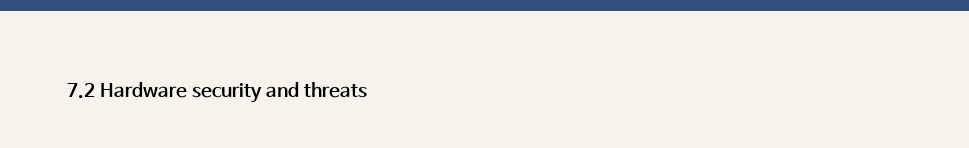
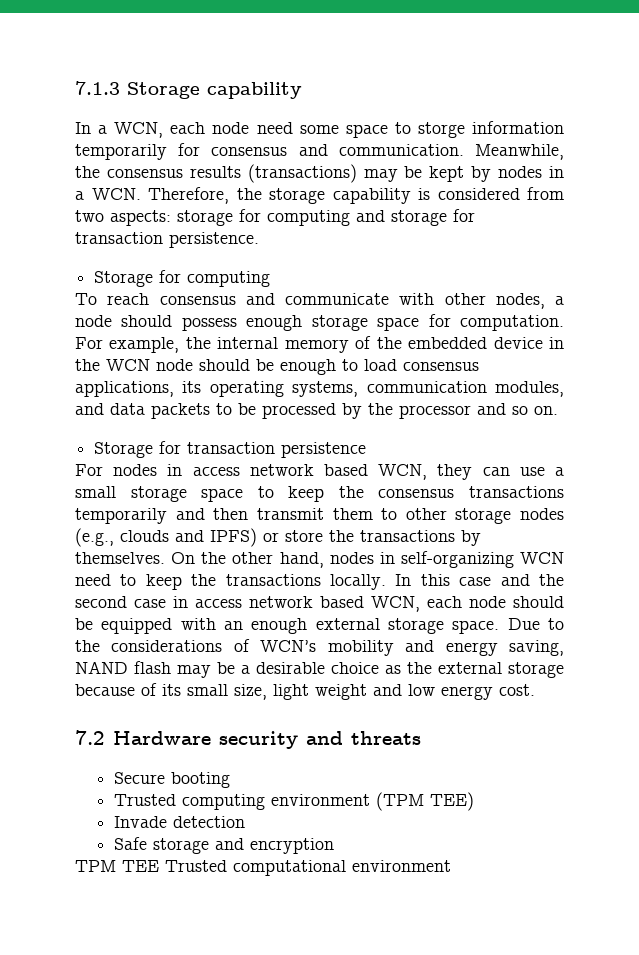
(67, 91) none -> [75,81,302,99] [75,121,565,138] [75,143,564,160] [75,164,565,183] [75,187,564,204] [75,209,475,226] [75,232,259,248] [94,270,271,287] [75,293,564,309] [75,314,564,331] [75,336,565,353] [75,359,479,375] [75,381,564,397] [75,403,558,419] [94,441,367,458] [75,464,564,480] [75,486,564,502] [75,508,564,524] [75,528,481,547] [75,551,564,568] [75,574,564,590] [75,596,564,612] [75,618,564,634] [75,639,564,656] [75,661,564,678] [75,683,535,700] 7.1.3 Storage capability // In a WCN, each node need some space to storge information temporarily for consensus and communication. Meanwhile, the consensus results (transactions) may be kept by nodes in a WCN. Therefore, the storage capability is considered from two aspects: storage for computing and storage for transaction persistence. // Storage for computing // To reach consensus and communicate with other nodes, a node should possess enough storage space for computation. For example, the internal memory of the embedded device in the WCN node should be enough to load consensus applications, its operating systems, communication modules, and data packets to be processed by the processor and so on. // Storage for transaction persistence // For nodes in access network based WCN, they can use a small storage space to keep the consensus transactions temporarily and then transmit them to other storage nodes (e.g., clouds and IPFS) or store the transactions by themselves. On the other hand, nodes in self-organizing WCN need to keep the transactions locally. In this case and the second case in access network based WCN, each node should be equipped with an enough external storage space. Due to the considerations of WCN’s mobility and energy saving, NAND flash may be a desirable choice as the external storage because of its small size, light weight and low energy cost. //
(367, 90) none -> [114,772,231,788] [114,792,475,811] [114,816,246,828] [114,837,335,854] [75,860,451,876] // Secure booting // Trusted computing environment (TPM TEE) // Invade detection // Safe storage and encryption // TPM TEE Trusted computational environment

